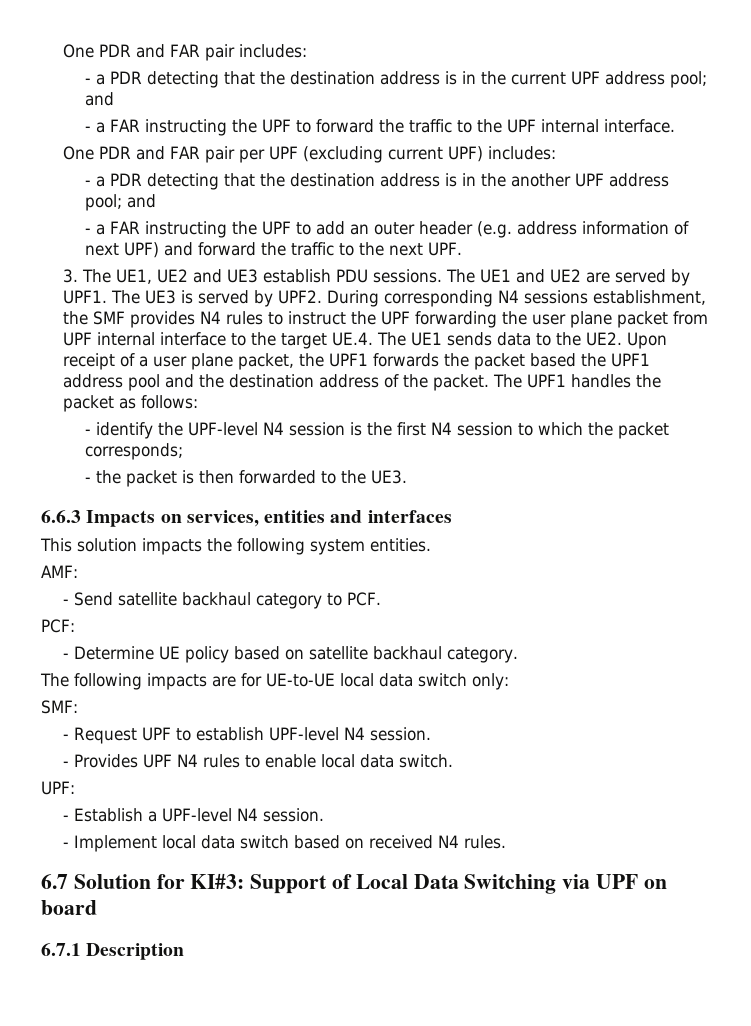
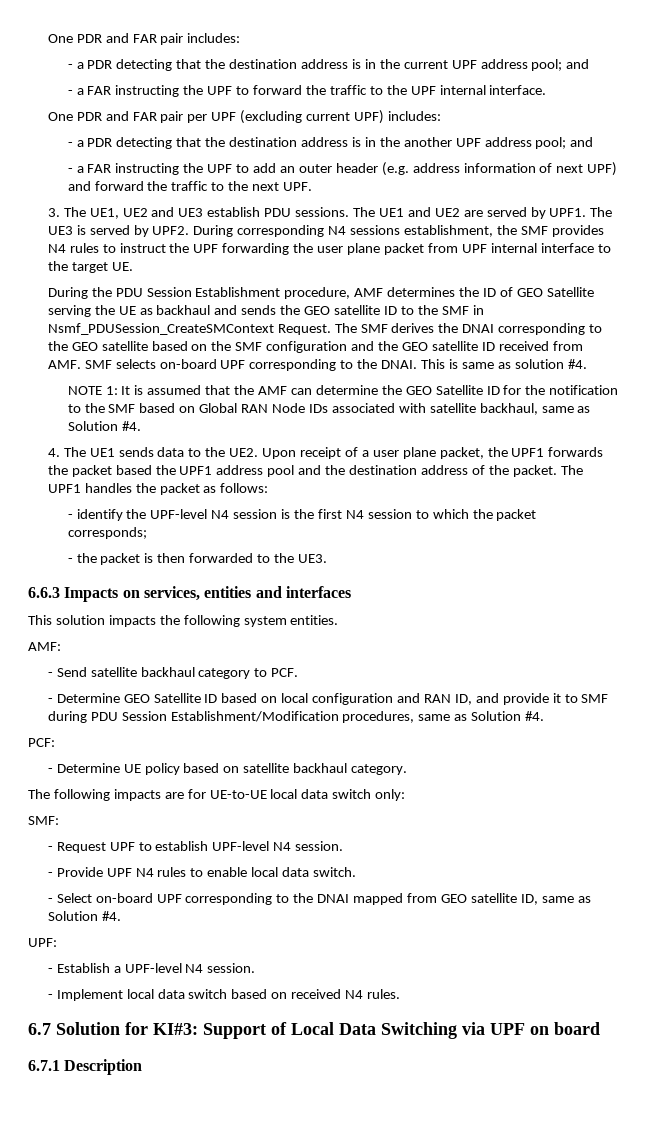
[332,332,374,346] UE.4. -> [111,262,133,271] [47,287,594,299] [47,305,484,317] [47,323,603,335] [47,341,583,353] [47,359,587,371] [67,385,619,395] [67,403,591,415] [67,421,141,431] [47,448,60,457] UE. // During the PDU Session Establishment procedure, AMF determines the ID of GEO Satellite serving the UE as backhaul and sends the GEO satellite ID to the SMF in Nsmf_PDUSession_CreateSMContext Request. The SMF derives the DNAI corresponding to the GEO satellite based on the SMF configuration and the GEO satellite ID received from AMF. SMF selects on-board UPF corresponding to the DNAI. This is same as solution #4. // NOTE 1: It is assumed that the AMF can determine the GEO Satellite ID for the notification to the SMF based on Global RAN Node IDs associated with satellite backhaul, same as Solution #4. // 4.
(382, 599) none -> [47,693,609,705] [47,711,545,723] // - Determine GEO Satellite ID based on local configuration and RAN ID, and provide it to SMF during PDU Session Establishment/Modification procedures, same as Solution #4.
[74,754,139,768] Provides -> [56,867,103,877] Provide
(454, 761) none -> [47,893,591,905] [47,911,121,921] // - Select on-board UPF corresponding to the DNAI mapped from GEO satellite ID, same as Solution #4.

